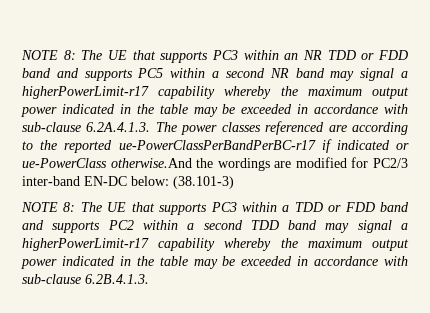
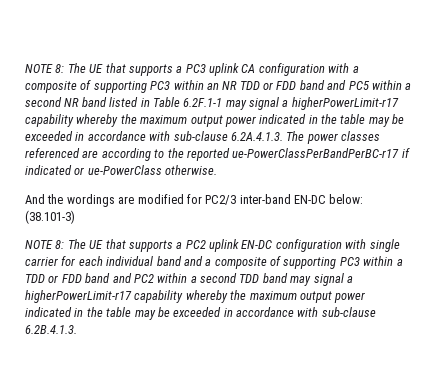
[21,50,209,63] NOTE 8: The UE that supports -> [25,63,359,76] [25,80,147,93] NOTE 8: The UE that supports a PC3 uplink CA configuration with a composite of supporting
[84,69,133,81] supports -> (347, 85) none
(325, 73) none -> [109,97,223,107] listed in Table 6.2F.1-1
[110,158,192,168] otherwise.And -> [165,165,218,175] [25,194,45,204] otherwise. // And
(208, 209) none -> [176,239,400,252] [25,256,337,269] a PC2 uplink EN-DC configuration with single carrier for each individual band and a composite of supporting
[52,221,101,233] supports -> (132, 278) none

